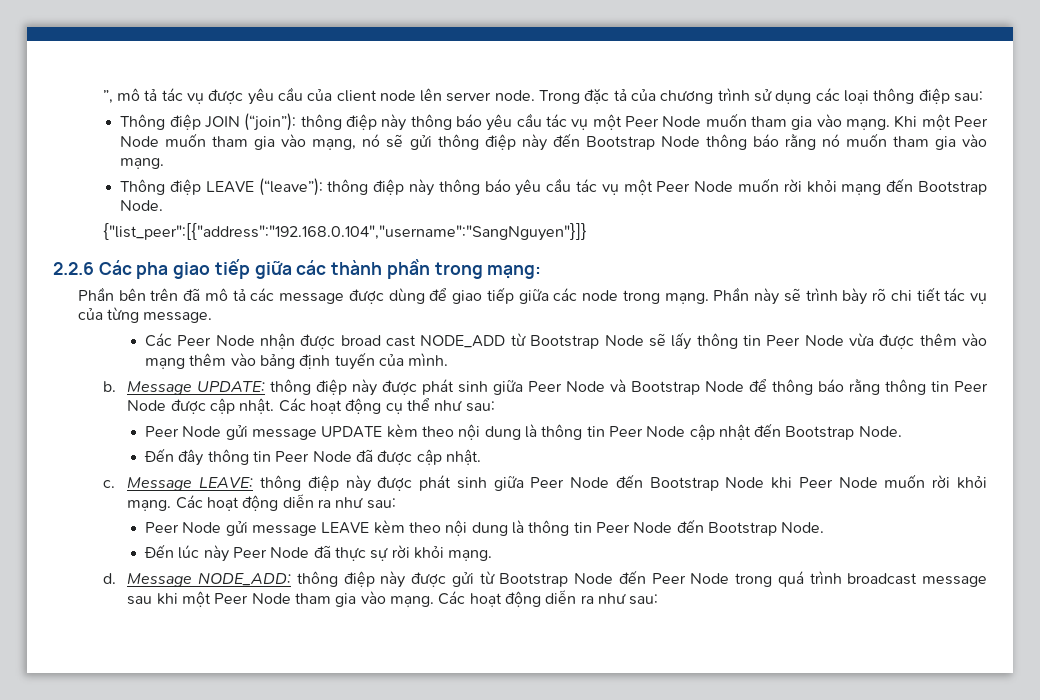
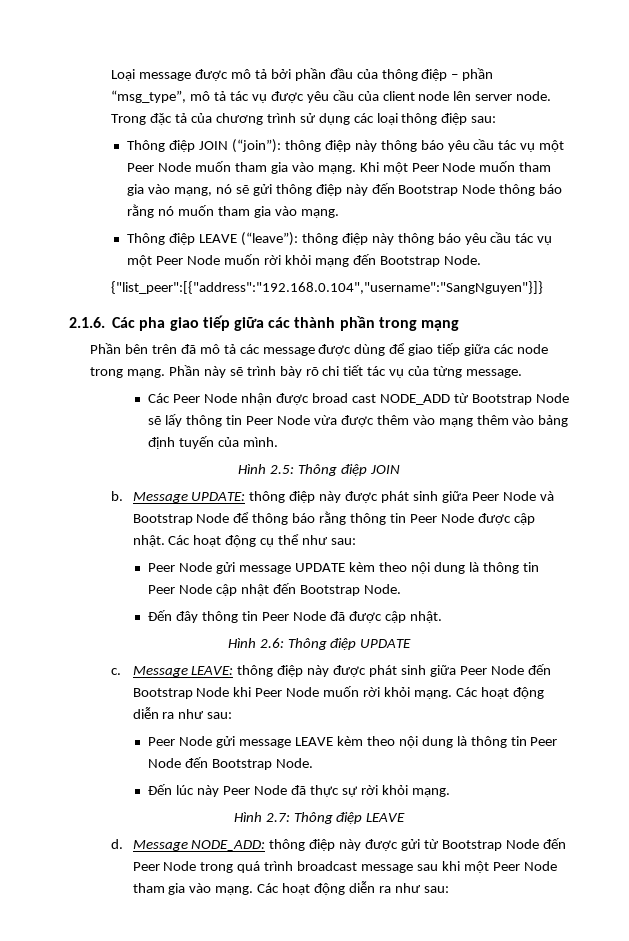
[102,90,113,104] ”, -> [111,68,494,81] [111,90,187,103] Loại message được mô tả bởi phần đầu của thông điệp – phần “msg_type”,
[53,262,94,275] 2.2.6 -> [69,317,105,328] 2.1.6.
[487,265,542,279] mạng: -> [420,320,459,331] mạng
(449, 359) none -> [238,464,400,476] // Hình 2.5: Thông điệp JOIN
(481, 457) none -> [227,638,412,650] // Hình 2.6: Thông điệp UPDATE
(493, 555) none -> [233,812,406,824] // Hình 2.7: Thông điệp LEAVE

